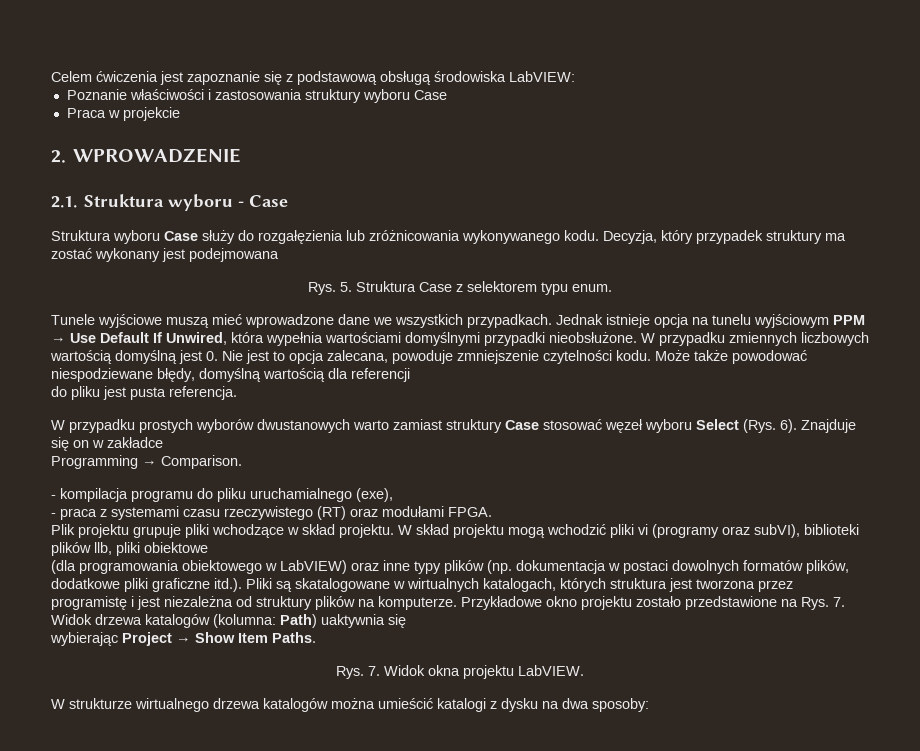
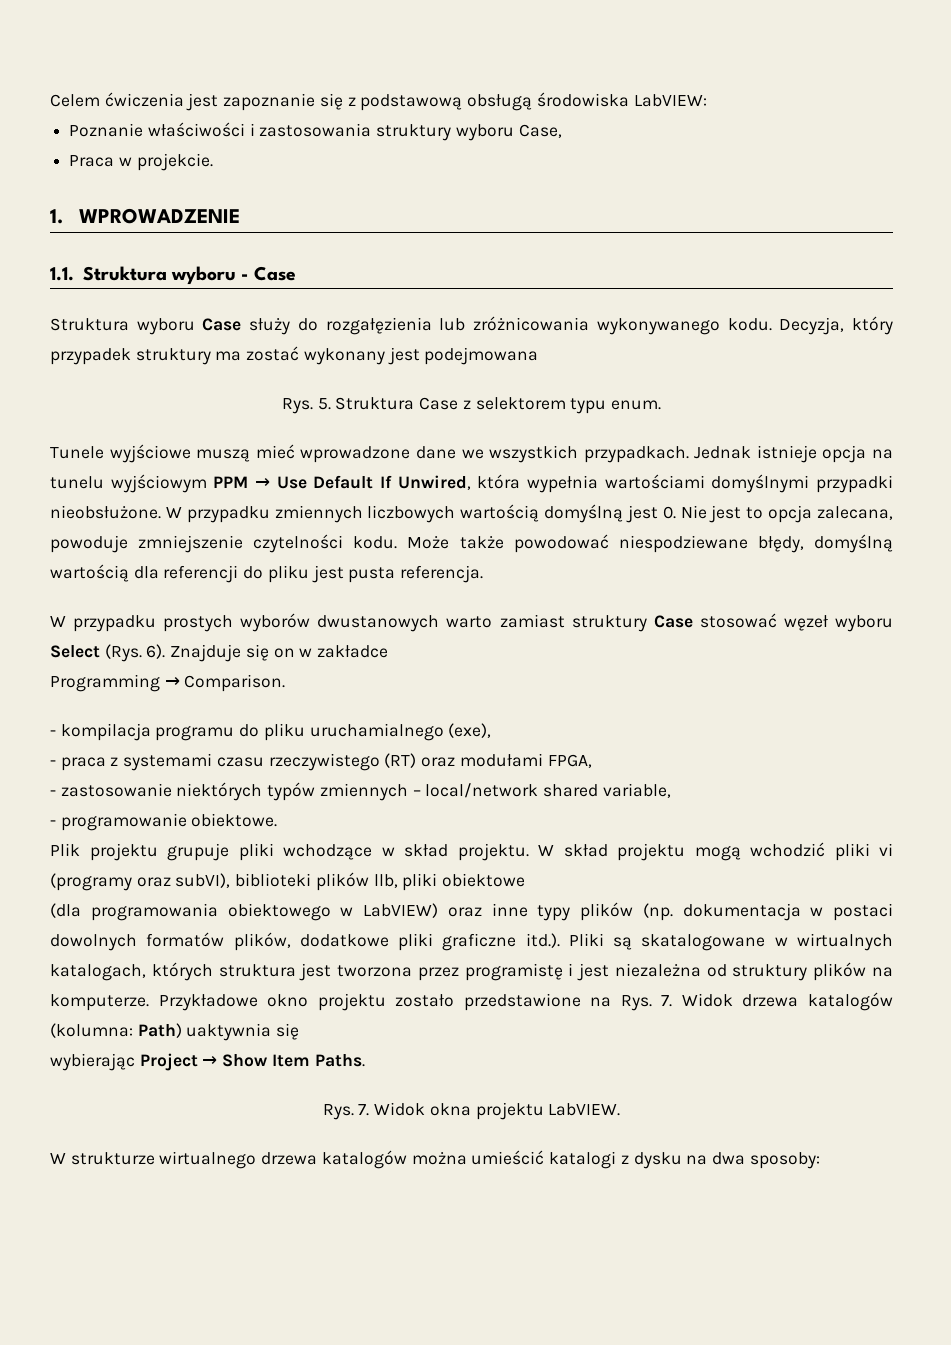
[413,90,447,100] Case -> [518,124,562,138] Case,
[122,107,180,121] [51,150,66,163] projekcie // 2. -> [136,153,213,171] [50,209,63,224] projekcie. // 1.
[51,196,77,208] 2.1. -> [50,267,74,281] 1.1.
(410, 375) // -> (239, 574) none
[448,507,492,517] FPGA. -> [547,754,592,768] [50,782,671,801] [50,813,278,831] FPGA, // - zastosowanie niektórych typów zmiennych – local/network shared variable, // - programowanie obiektowe.

